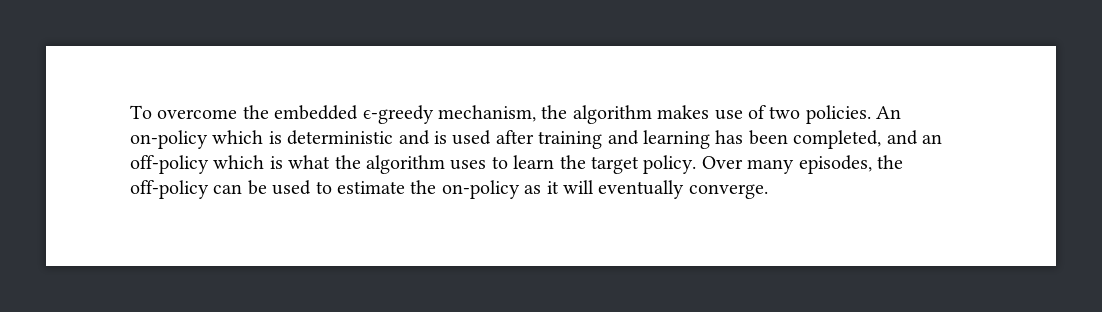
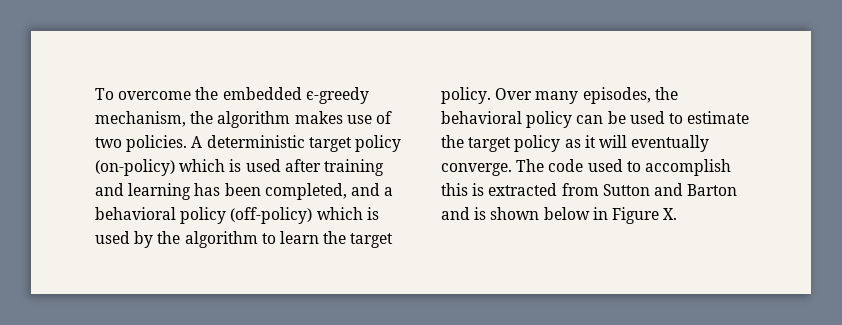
[876,106,902,119] [130,130,430,149] An on-policy which is deterministic and -> [191,135,401,152] [95,159,226,176] A deterministic target policy (on-policy) which
[921,134,942,144] [130,155,487,174] an off-policy which is what the algorithm uses -> [384,187,394,196] [95,207,379,224] [95,231,258,248] a behavioral policy (off-policy) which is used by the algorithm
[130,180,209,199] off-policy -> [441,111,573,128] behavioral policy
[441,180,520,199] on-policy -> [468,135,561,152] target policy
(768, 191) none -> [516,159,731,176] [441,183,738,196] [441,207,678,224] The code used to accomplish this is extracted from Sutton and Barton and is shown below in Figure X.

